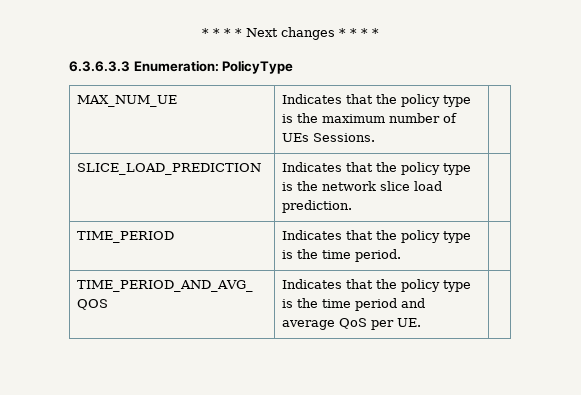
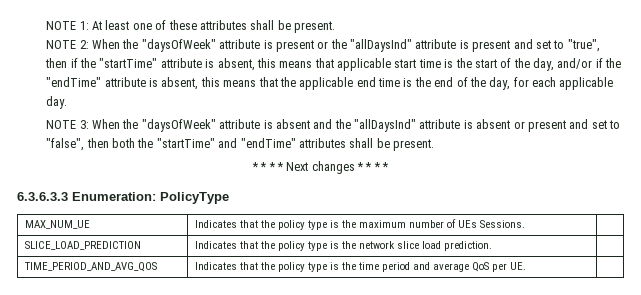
(202, 32) none -> [46,20,336,33] [46,39,600,52] [45,58,622,71] [46,77,614,90] [46,96,68,109] [46,119,621,132] [46,138,435,151] NOTE 1: At least one of these attributes shall be present. // NOTE 2: When the "daysOfWeek" attribute is present or the "allDaysInd" attribute is present and set to "true", then if the "startTime" attribute is absent, this means that applicable start time is the start of the day, and/or if the "endTime" attribute is absent, this means that the applicable end time is the end of the day, for each applicable day. // NOTE 3: When the "daysOfWeek" attribute is absent and the "allDaysInd" attribute is absent or present and set to "false", then both the "startTime" and "endTime" attributes shall be present. //
[76,231,174,243] [281,230,471,243] [281,249,401,262] // TIME_PERIOD | Indicates that the policy type is the time period. | -> (493, 246) none

